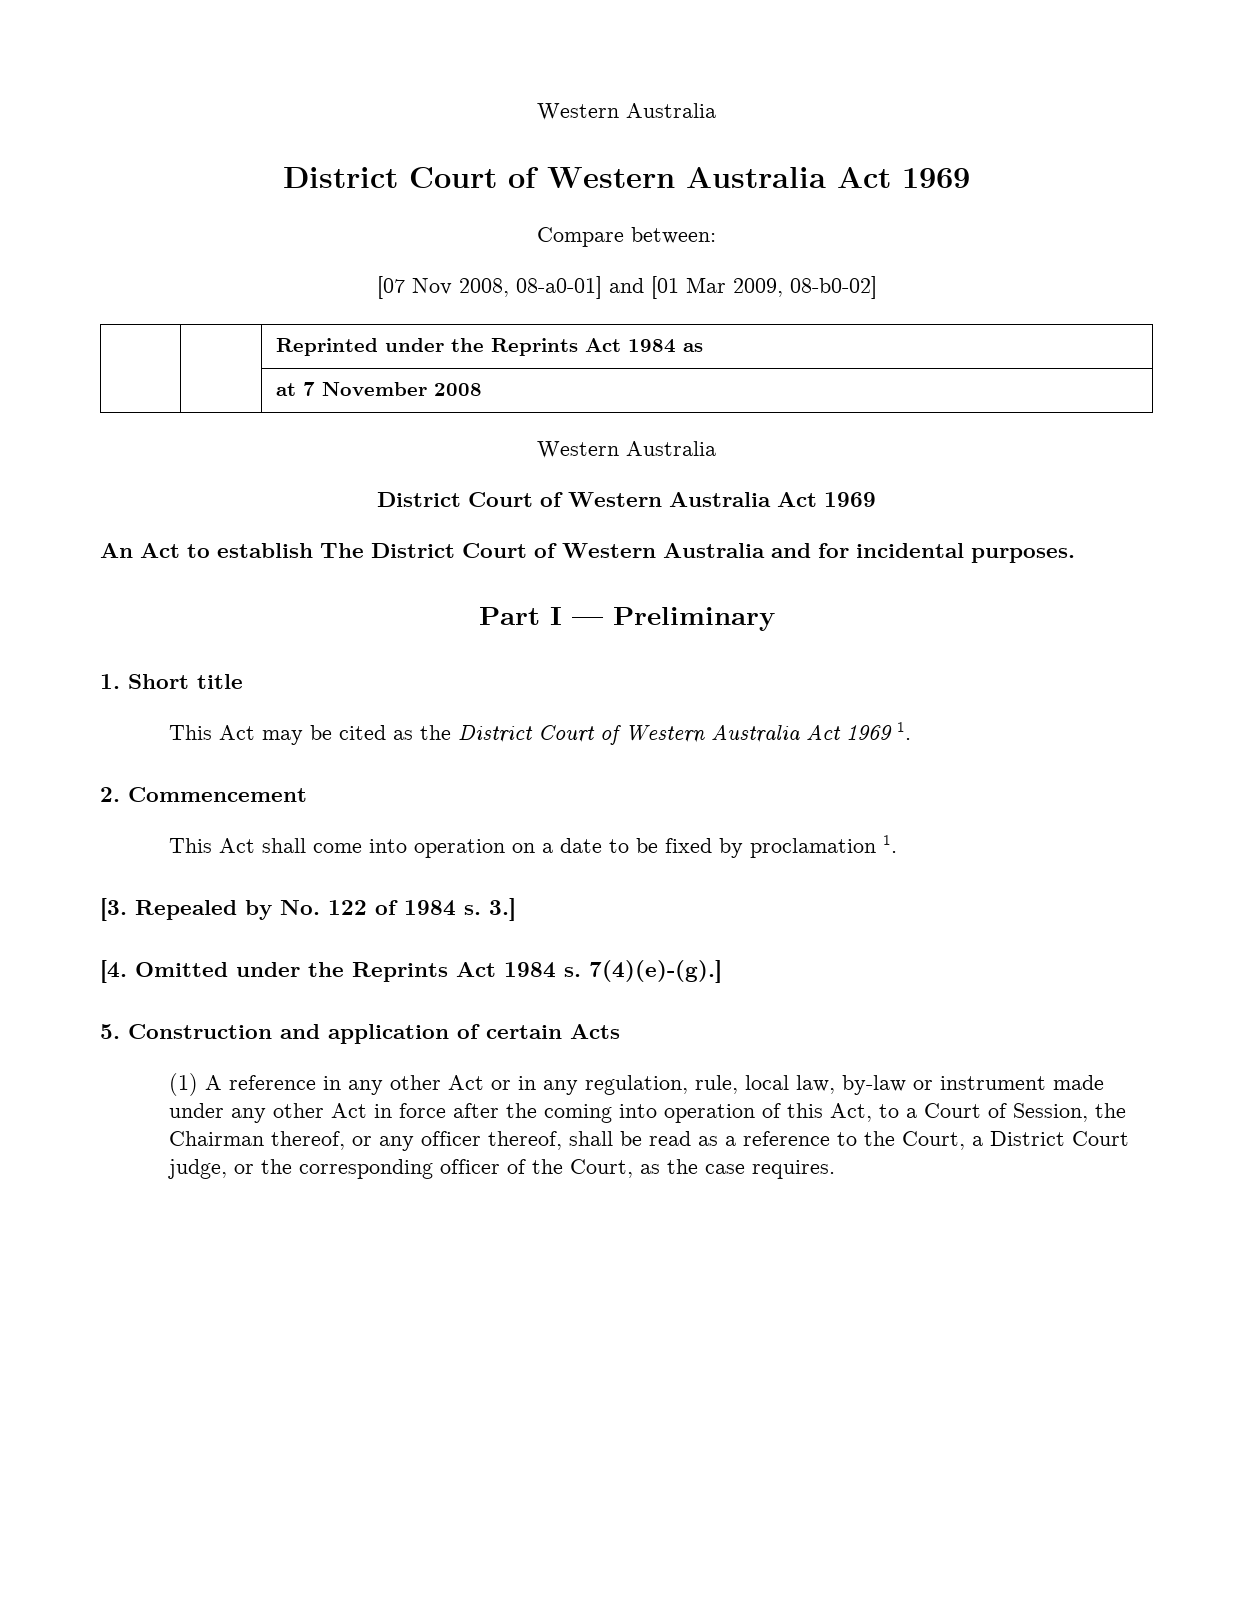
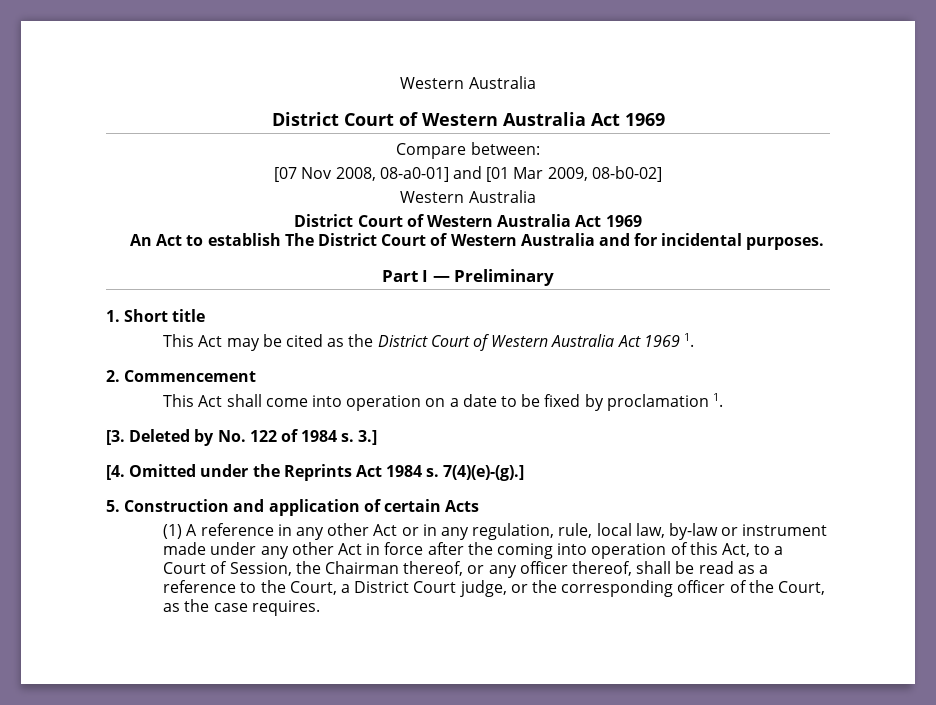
[276,338,704,356] [276,382,483,396] // | | Reprinted under the Reprints Act 1984 as // | | at 7 November 2008 -> (662, 174) none
[135,900,237,920] Repealed -> [129,429,191,442] Deleted

